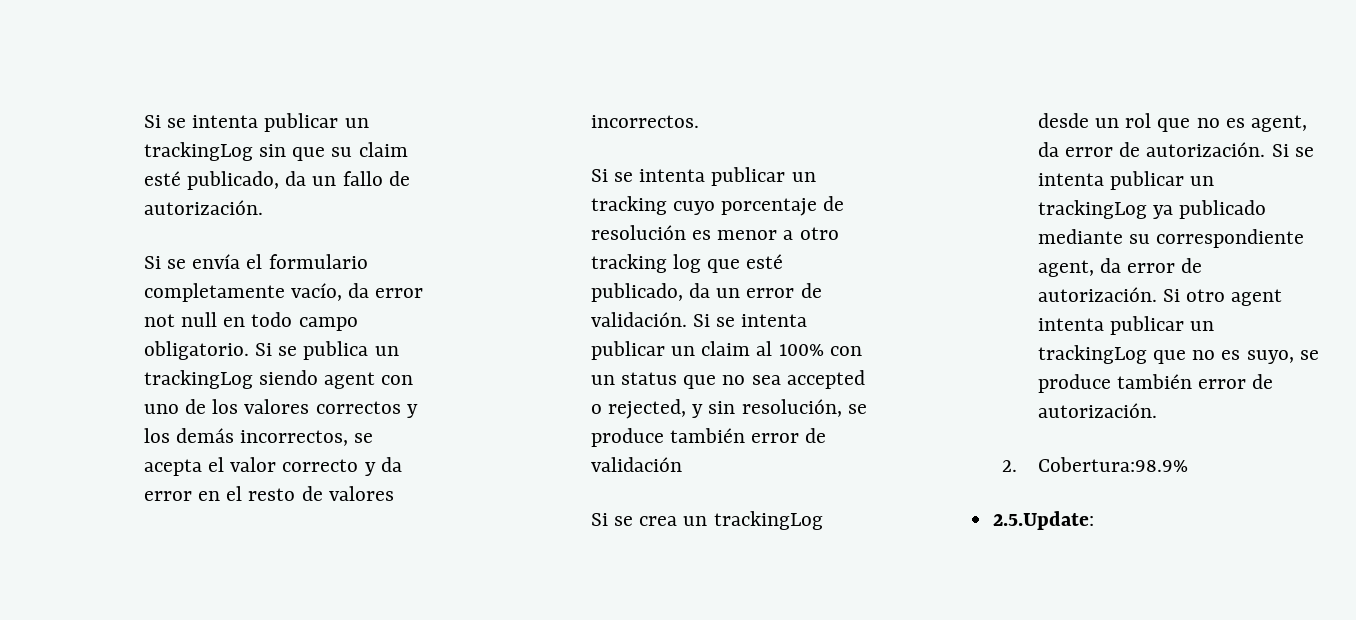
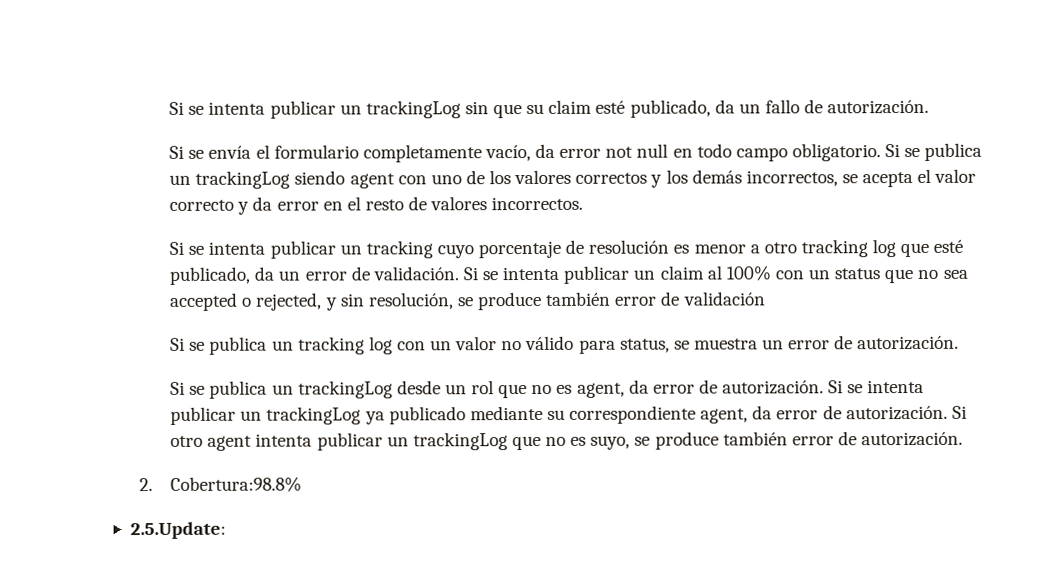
[639,516,678,526] crea -> [209,335,960,355] [170,380,268,399] publica un tracking log con un valor no válido para status, se muestra un error de autorización. // Si se publica
[1037,457,1188,472] Cobertura:98.9% -> [170,476,303,492] Cobertura:98.8%

